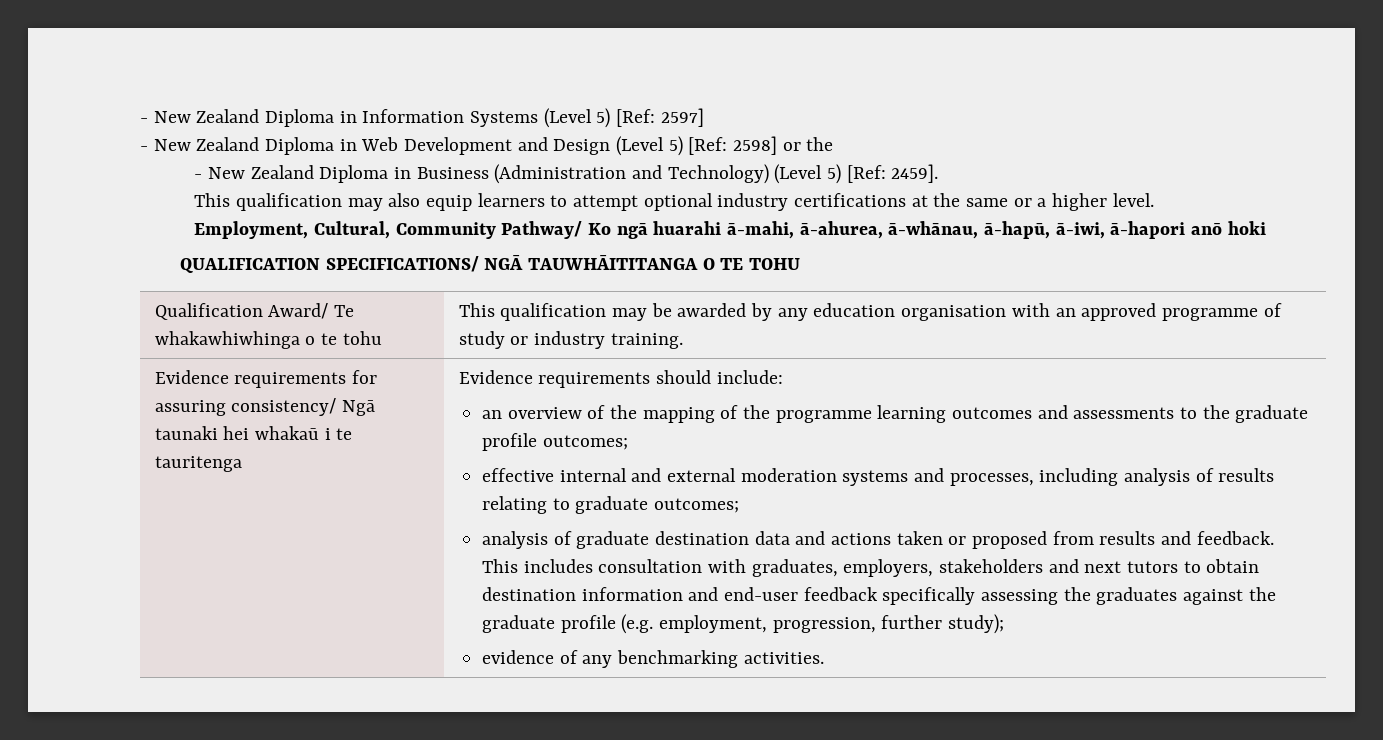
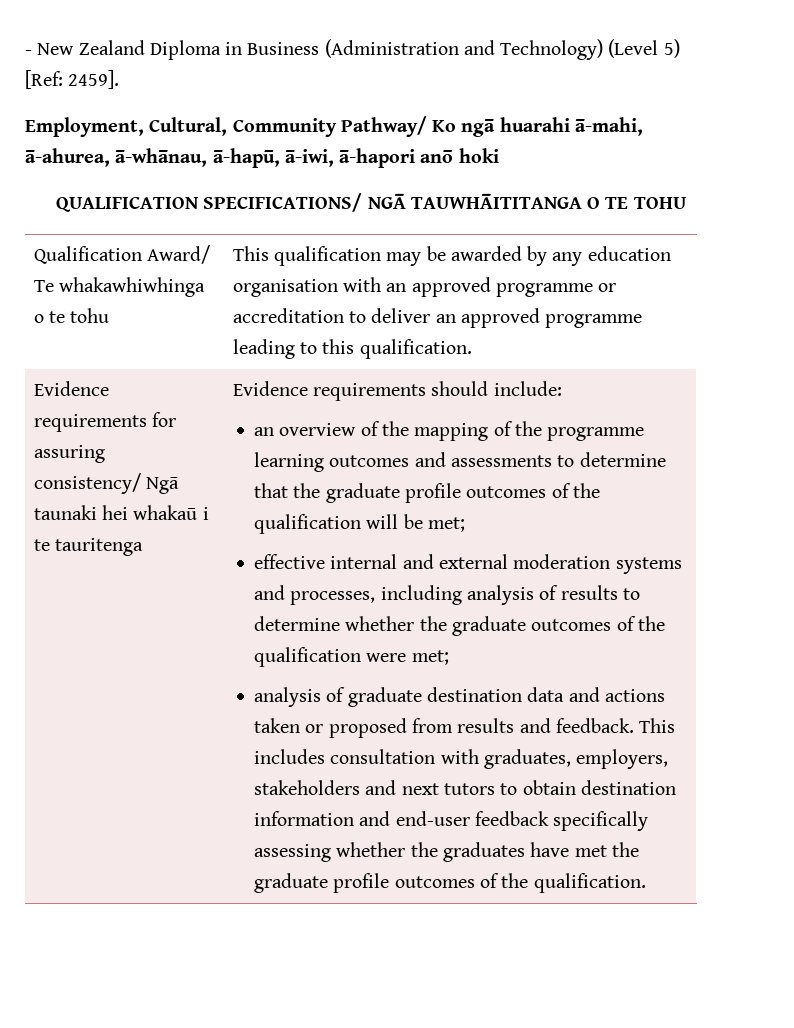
[140,108,704,128] [140,136,834,156] [194,165,411,183] - New Zealand Diploma in Information Systems (Level 5) [Ref: 2597] // - New Zealand Diploma in Web Development and Design (Level 5) [Ref: 2598] or the // - New Zealand Diploma in -> [25,40,243,60] - New Zealand Diploma in
[194,193,1154,211] // This qualification may also equip learners to attempt optional industry certifications at the same or a higher level. -> (120, 79) none
[1263,303,1282,317] [458,331,683,349] of study or industry training. -> [598,283,617,292] [232,308,643,328] [232,339,472,359] or accreditation to deliver an approved programme leading to this qualification.
[1202,405,1309,423] [481,433,628,451] the graduate profile outcomes; -> [579,452,666,467] [254,483,600,503] [254,514,466,534] determine that the graduate profile outcomes of the qualification will be met;
[481,496,739,514] relating to graduate outcomes; -> [622,588,640,600] [254,616,665,636] [254,647,449,667] to determine whether the graduate outcomes of the qualification were met;
(1058, 597) none -> [336,842,406,857] whether
[1182,587,1276,605] [481,614,1004,634] [481,650,824,668] against the graduate profile (e.g. employment, progression, further study); // evidence of any benchmarking activities. -> [530,842,639,857] [254,873,646,893] have met the graduate profile outcomes of the qualification.

